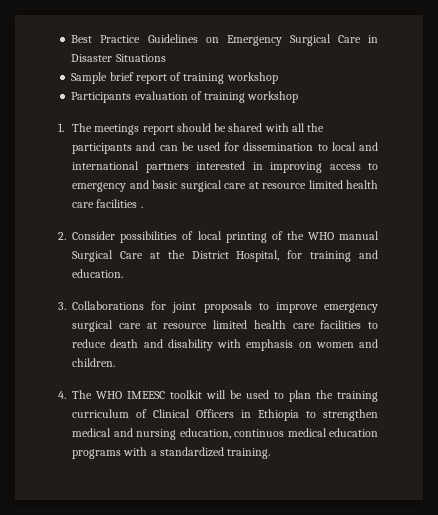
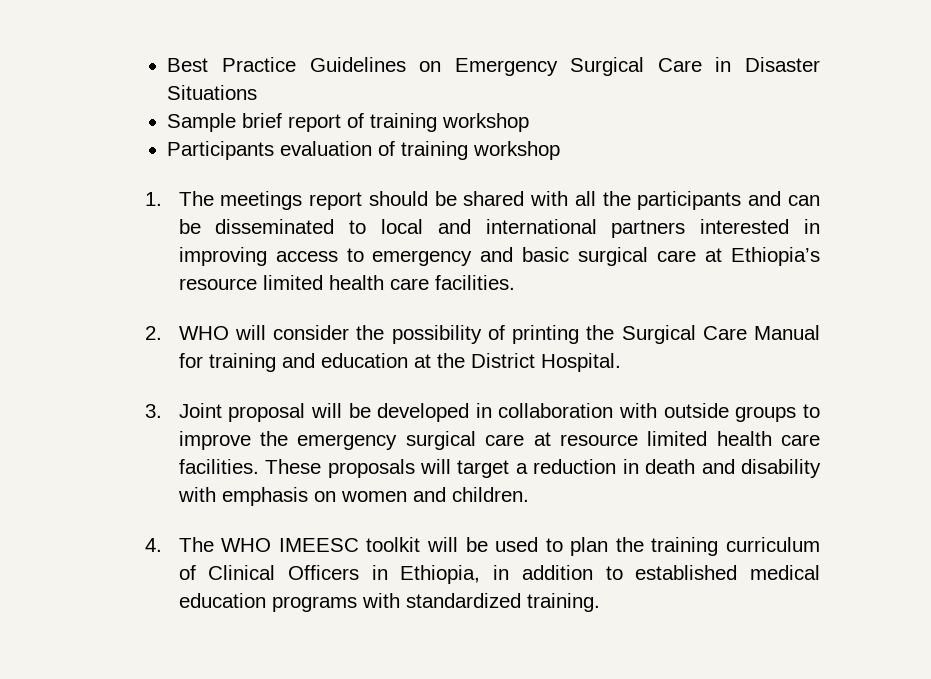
[196,142,314,151] used for dissemination -> [215,219,335,234] disseminated
[262,180,378,189] [72,199,143,208] resource limited health care facilities . -> [731,247,821,266] [178,275,515,290] Ethiopia’s resource limited health care facilities.
[72,231,379,243] [72,250,378,262] [72,269,124,278] [58,301,252,313] Consider possibilities of local printing of the WHO manual Surgical Care at the District Hospital, for training and education. // 3. Collaborations for joint proposals -> [178,325,821,344] [178,353,621,372] [144,403,797,422] WHO will consider the possibility of printing the Surgical Care Manual for training and education at the District Hospital. // 3. Joint proposal will be developed in collaboration with outside groups
(318, 307) none -> [260,431,289,446] the
[320,320,378,329] [72,339,107,348] facilities to reduce -> [178,459,639,478] facilities. These proposals will target a reduction in
[258,409,378,421] [72,428,285,440] Ethiopia to strengthen medical and nursing education, continuos -> [400,565,738,584] Ethiopia, in addition to established
[150,450,157,456] a -> (400, 600) none

